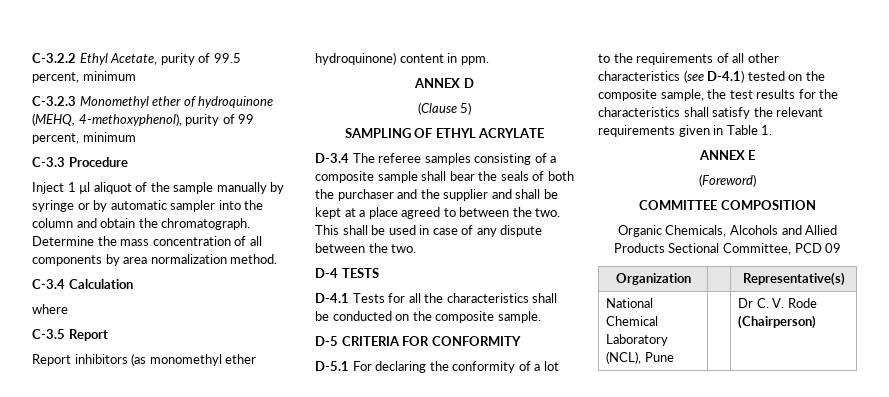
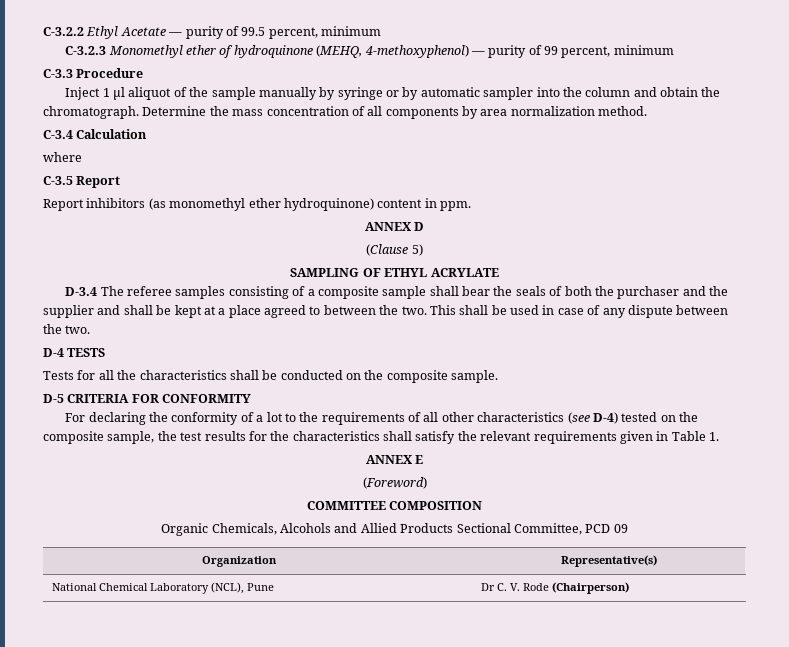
[110,53,158,65] Acetate, -> [120,27,183,36] Acetate —
[78,113,182,126] 4-methoxyphenol), -> [364,45,485,58] 4-methoxyphenol) —
[315,293,349,303] D-4.1 -> (106, 352) none
[315,361,349,371] D-5.1 -> (252, 398) none
[707,70,745,83] D-4.1) -> [592,412,618,424] D-4)

